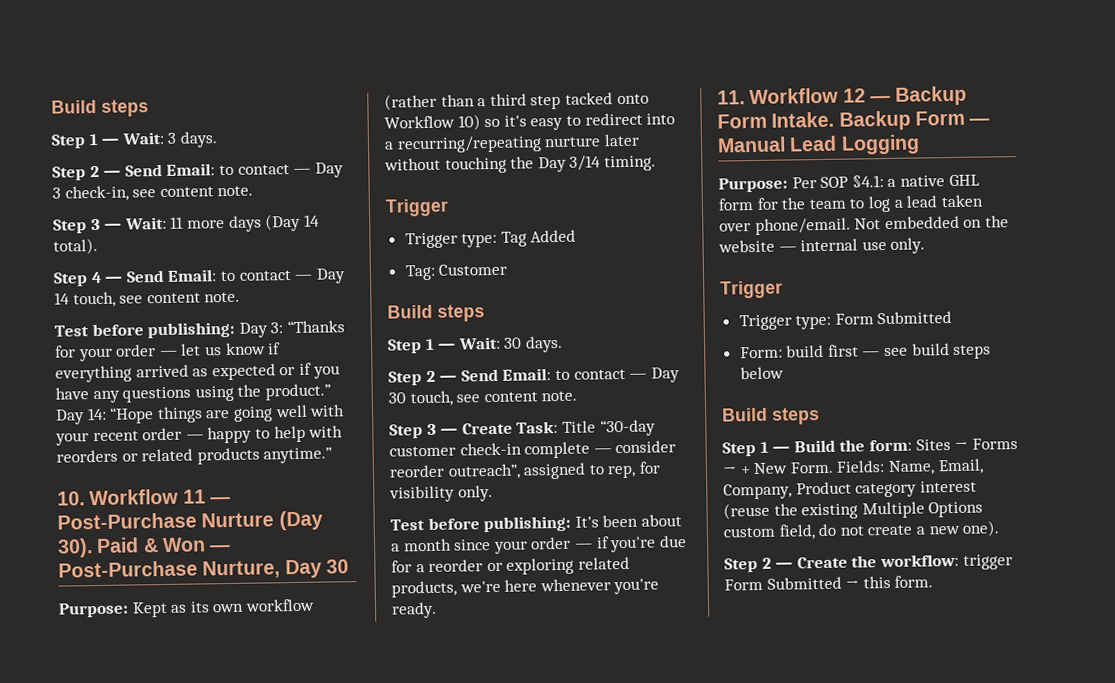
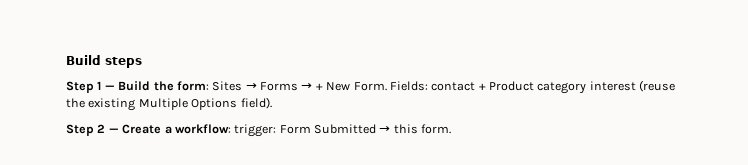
[51,99,149,117] [51,131,218,149] [52,162,344,181] [52,185,254,202] [53,213,320,234] [53,237,98,255] [53,268,346,287] [54,291,241,308] [54,320,345,339] [55,342,282,362] [55,362,340,383] [55,383,331,404] [55,404,346,425] [55,425,344,446] [56,447,333,465] [57,488,231,506] [57,510,323,531] [57,537,232,558] [58,559,349,579] [58,598,315,618] [384,92,649,111] [384,112,676,131] [384,133,640,154] [384,155,656,174] [385,198,449,217] [404,229,577,249] [404,263,508,281] [387,304,485,322] [387,335,563,354] [388,367,680,386] [388,390,578,407] [389,419,656,439] [389,440,677,459] [389,461,661,480] [389,485,493,503] [390,514,682,533] [391,535,687,555] [391,556,630,575] [391,578,660,598] [391,601,437,619] [717,85,968,106] [717,110,991,131] [717,134,920,155] [718,174,980,193] [718,194,983,213] [719,215,1009,235] [718,237,926,254] [720,280,783,299] [738,310,953,331] [739,343,992,359] [739,366,784,380] [722,407,820,425] Build steps // Step 1 — Wait: 3 days. // Step 2 — Send Email: to contact — Day 3 check-in, see content note. // Step 3 — Wait: 11 more days (Day 14 total). // Step 4 — Send Email: to contact — Day 14 touch, see content note. // Test before publishing: Day 3: “Thanks for your order — let us know if everything arrived as expected or if you have any questions using the product.” Day 14: “Hope things are going well with your recent order — happy to help with reorders or related products anytime.” // 10. Workflow 11 — Post-Purchase Nurture (Day 30). Paid & Won — Post-Purchase Nurture, Day 30 // Purpose: Kept as its own workflow (rather than a third step tacked onto Workflow 10) so it's easy to redirect into a recurring/repeating nurture later without touching the Day 3/14 timing. // Trigger // Trigger type: Tag Added // Tag: Customer // Build steps // Step 1 — Wait: 30 days. // Step 2 — Send Email: to contact — Day 30 touch, see content note. // Step 3 — Create Task: Title “30-day customer check-in complete — consider reorder outreach”, assigned to rep, for visibility only. // Test before publishing: It's been about a month since your order — if you're due for a reorder or exploring related products, we're here whenever you're ready. // 11. Workflow 12 — Backup Form Intake. Backup Form — Manual Lead Logging // Purpose: Per SOP §4.1: a native GHL form for the team to log a lead taken over phone/email. Not embedded on the website — internal use only. // Trigger // Trigger type: Form Submitted // Form: build first — see build steps below // Build steps -> [66,55,142,68] Build steps
[887,458,984,475] [723,483,792,500] Name, Email, Company, -> [431,82,486,91] contact +
[723,520,1001,540] custom field, do not create a new one). -> [240,97,272,109] field).
[851,553,1013,570] the workflow: trigger -> [164,124,277,137] a workflow: trigger:

